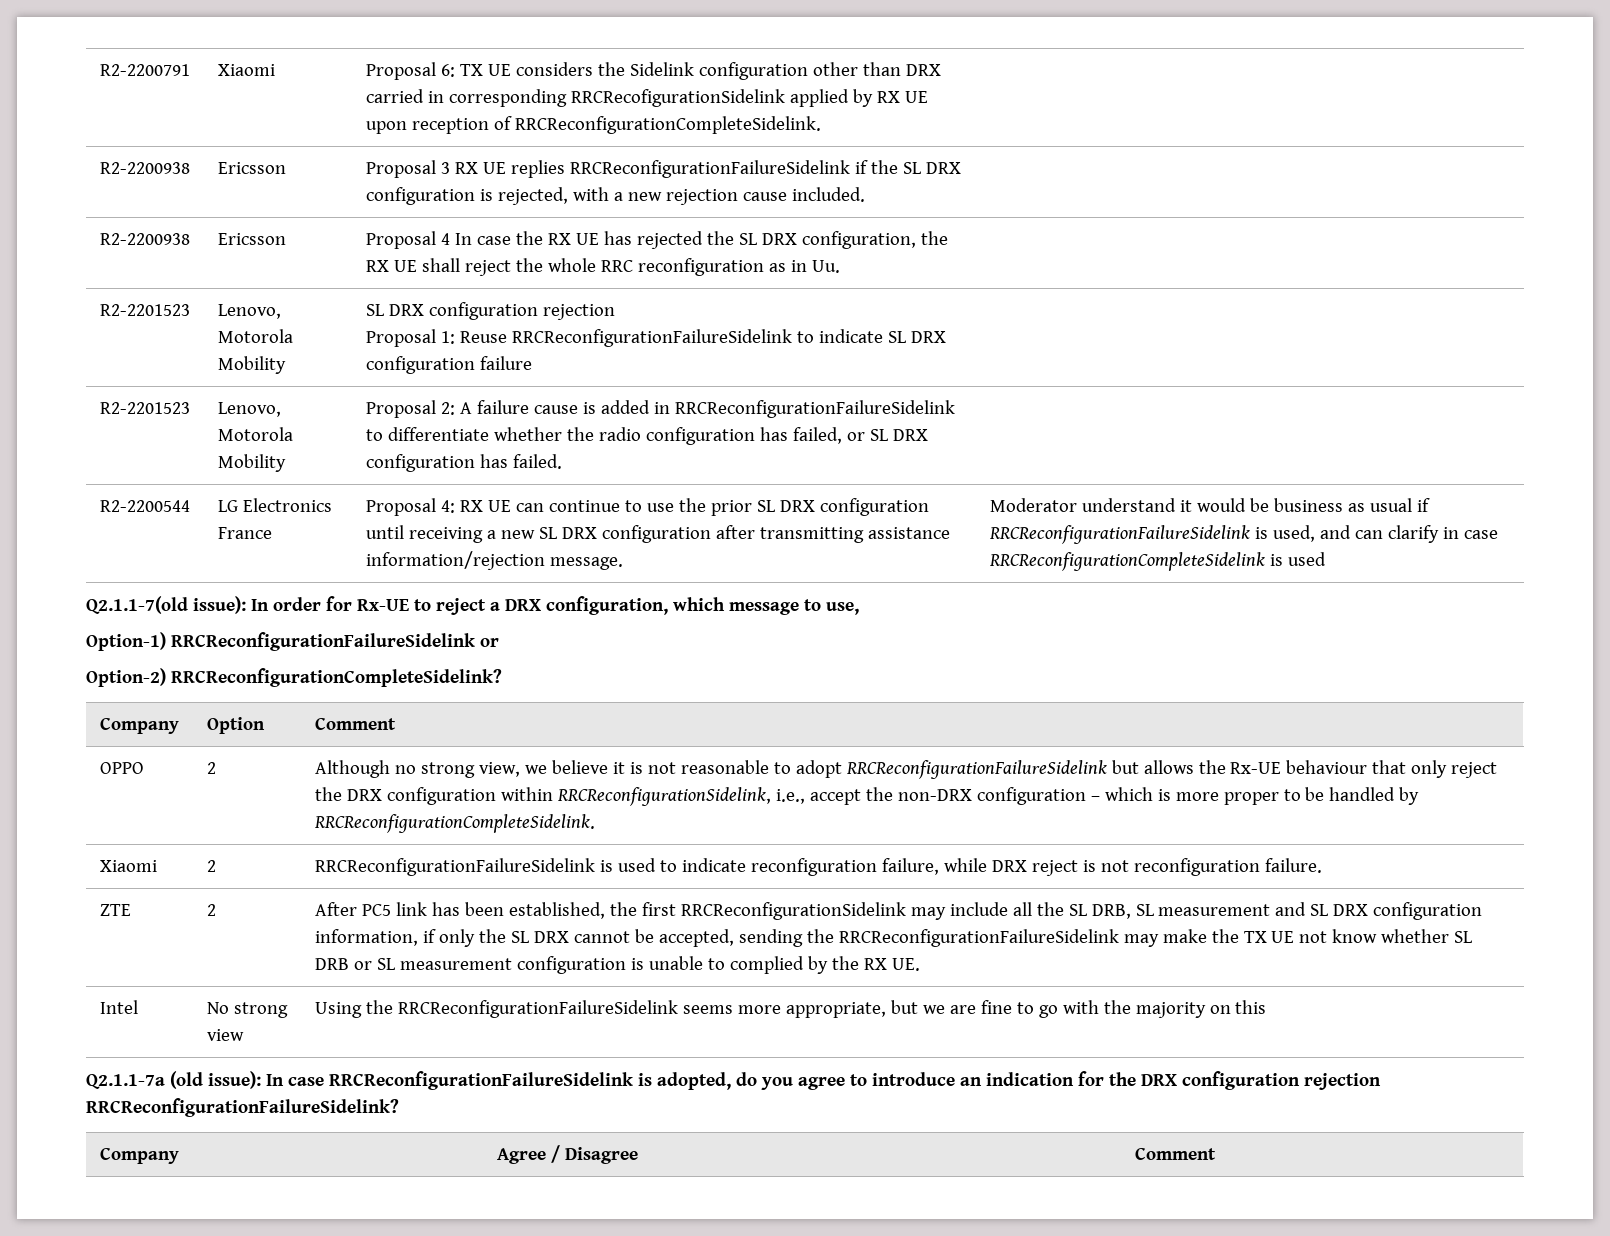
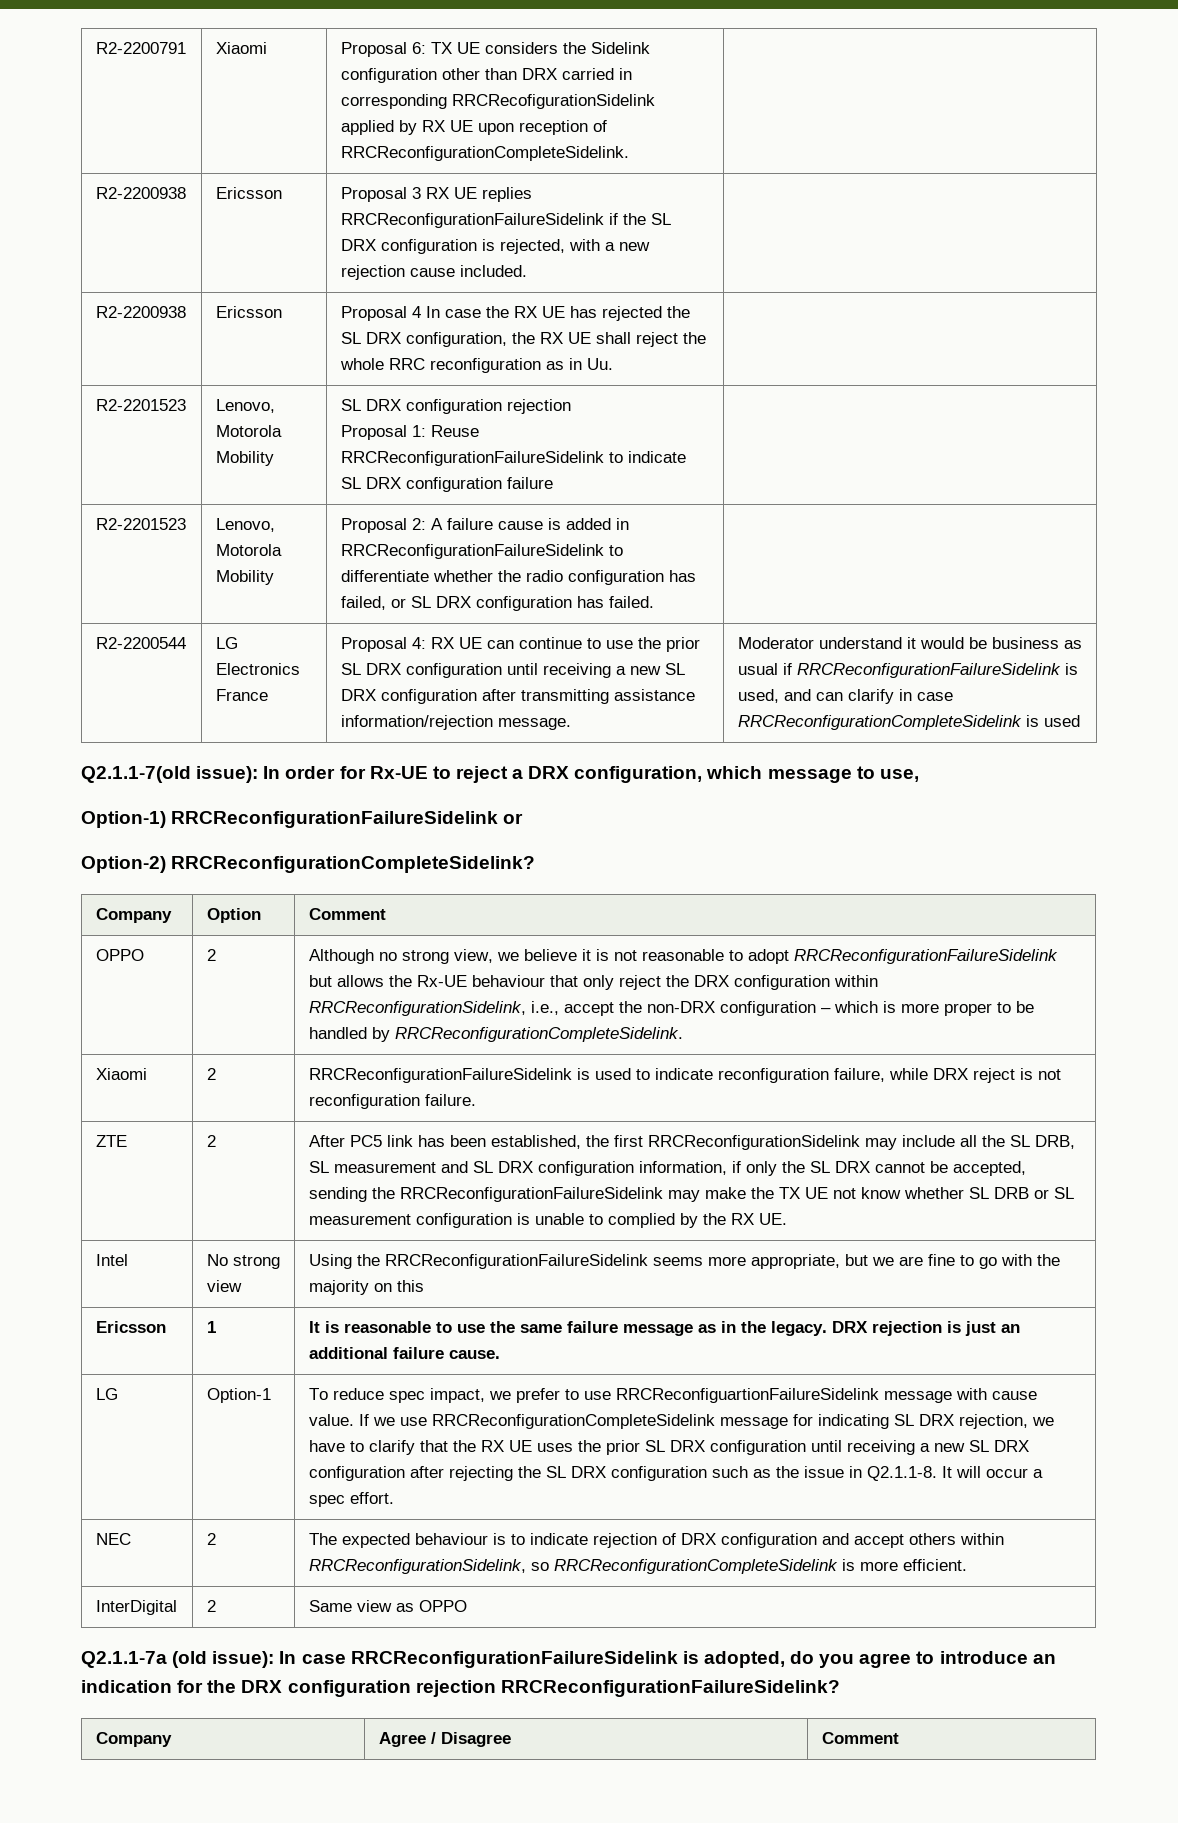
(1267, 1007) none -> [95,1321,166,1333] [206,1321,216,1333] [308,1321,1020,1336] [308,1347,500,1359] [95,1388,118,1400] [206,1388,271,1403] [308,1388,1037,1403] [308,1414,1054,1429] [308,1440,1029,1455] [308,1466,1043,1481] [308,1492,394,1507] [95,1533,131,1545] [206,1533,216,1545] [308,1533,1004,1548] [308,1559,967,1574] [95,1600,177,1615] [206,1600,216,1612] [308,1600,467,1612] // Ericsson | 1 | It is reasonable to use the same failure message as in the legacy. DRX rejection is just an additional failure cause. // LG | Option-1 | To reduce spec impact, we prefer to use RRCReconfiguartionFailureSidelink message with cause value. If we use RRCReconfigurationCompleteSidelink message for indicating SL DRX rejection, we have to clarify that the RX UE uses the prior SL DRX configuration until receiving a new SL DRX configuration after rejecting the SL DRX configuration such as the issue in Q2.1.1-8. It will occur a spec effort. // NEC | 2 | The expected behaviour is to indicate rejection of DRX configuration and accept others within RRCReconfigurationSidelink, so RRCReconfigurationCompleteSidelink is more efficient. // InterDigital | 2 | Same view as OPPO

